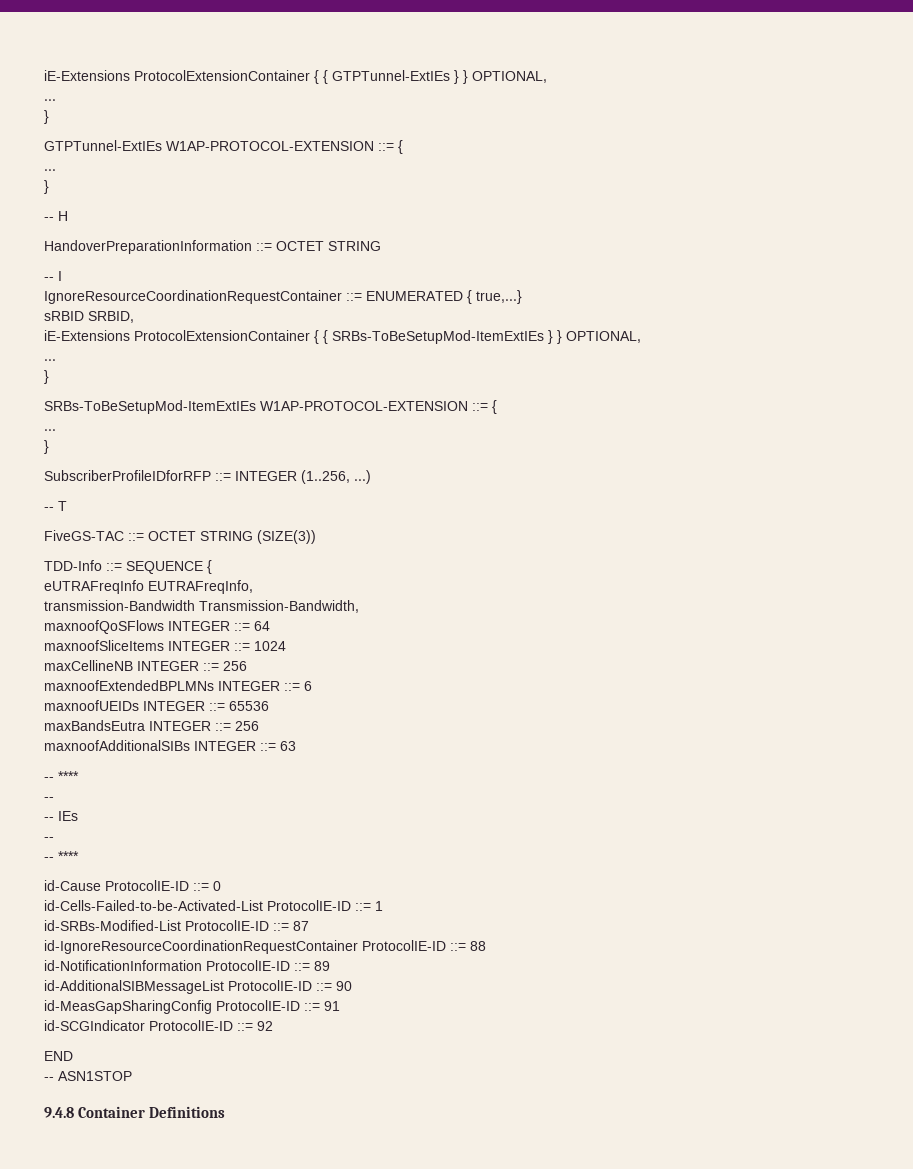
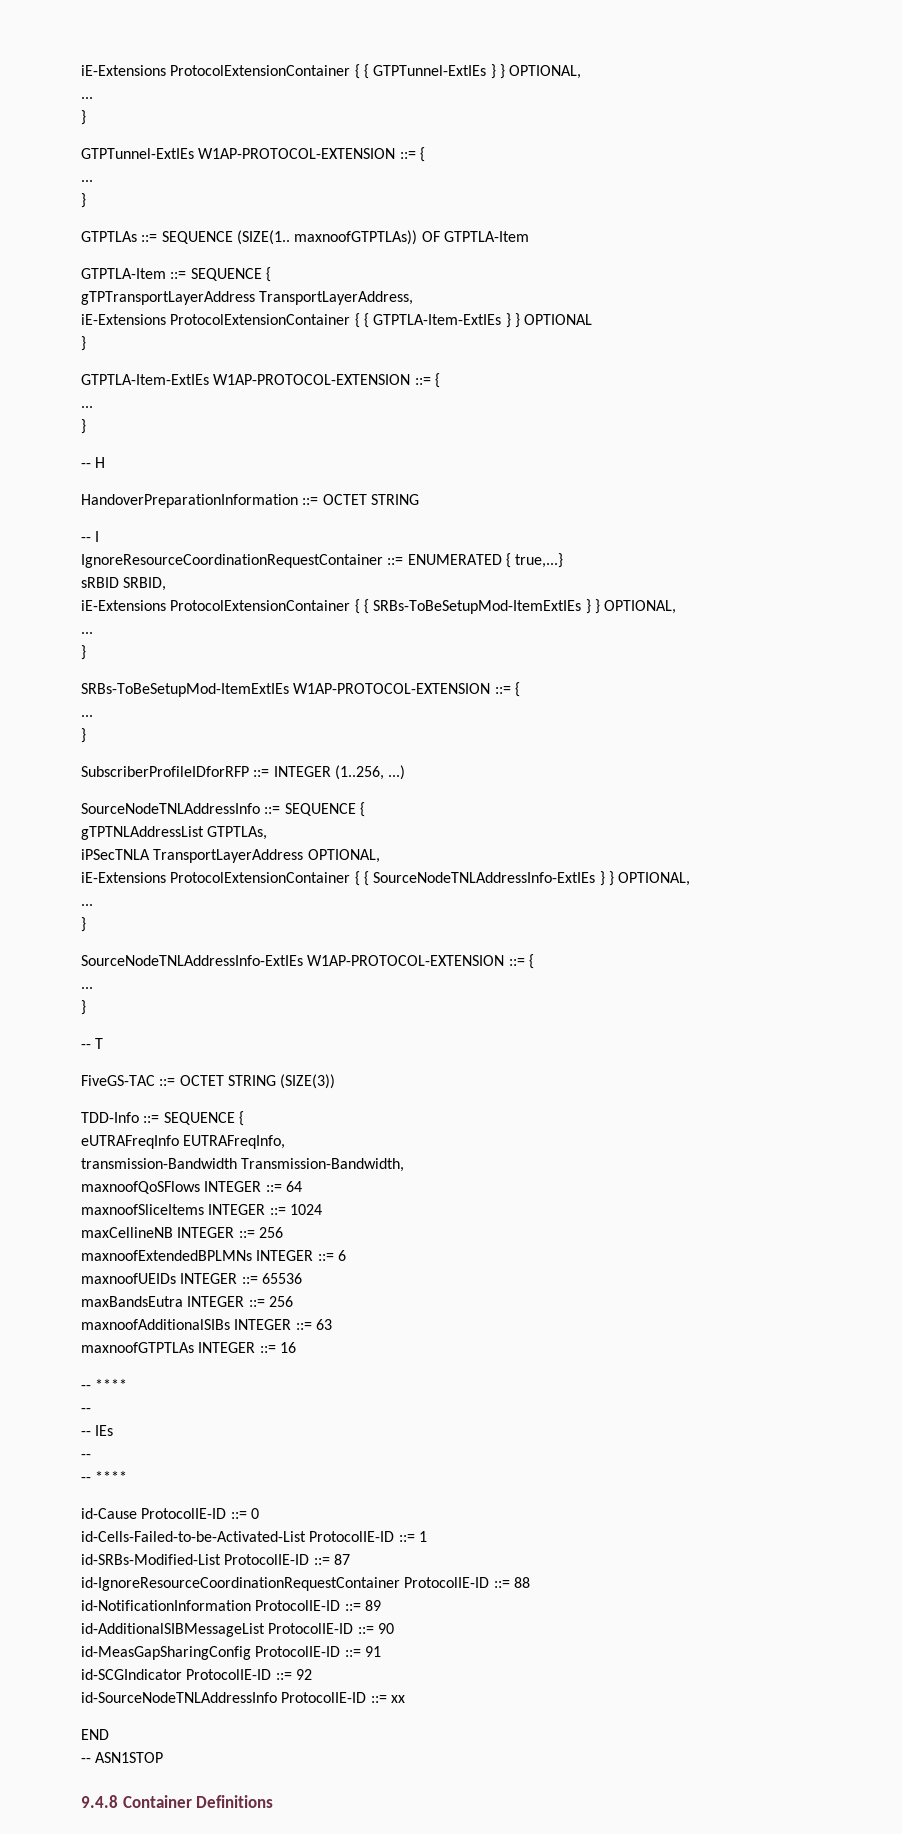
(49, 187) none -> [81,230,529,245] [81,267,271,282] [81,291,414,305] [81,313,593,328] [81,336,86,351] [81,373,440,388] [81,406,93,408] [81,419,86,434] // GTPTLAs ::= SEQUENCE (SIZE(1.. maxnoofGTPTLAs)) OF GTPTLA-Item // GTPTLA-Item ::= SEQUENCE { // gTPTransportLayerAddress TransportLayerAddress, // iE-Extensions ProtocolExtensionContainer { { GTPTLA-Item-ExtIEs } } OPTIONAL // } // GTPTLA-Item-ExtIEs W1AP-PROTOCOL-EXTENSION ::= { // ... // }
(371, 477) none -> [81,802,365,817] [81,826,268,840] [81,849,380,863] [81,871,691,886] [81,904,93,906] [81,917,86,932] [81,954,534,969] [81,987,93,989] [81,1000,86,1015] // SourceNodeTNLAddressInfo ::= SEQUENCE { // gTPTNLAddressList GTPTLAs, // iPSecTNLA TransportLayerAddress OPTIONAL, // iE-Extensions ProtocolExtensionContainer { { SourceNodeTNLAddressInfo-ExtIEs } } OPTIONAL, // ... // } // SourceNodeTNLAddressInfo-ExtIEs W1AP-PROTOCOL-EXTENSION ::= { // ... // }
(296, 746) none -> [81,1342,296,1353] // maxnoofGTPTLAs INTEGER ::= 16
(273, 1026) none -> [81,1692,405,1703] // id-SourceNodeTNLAddressInfo ProtocolIE-ID ::= xx

